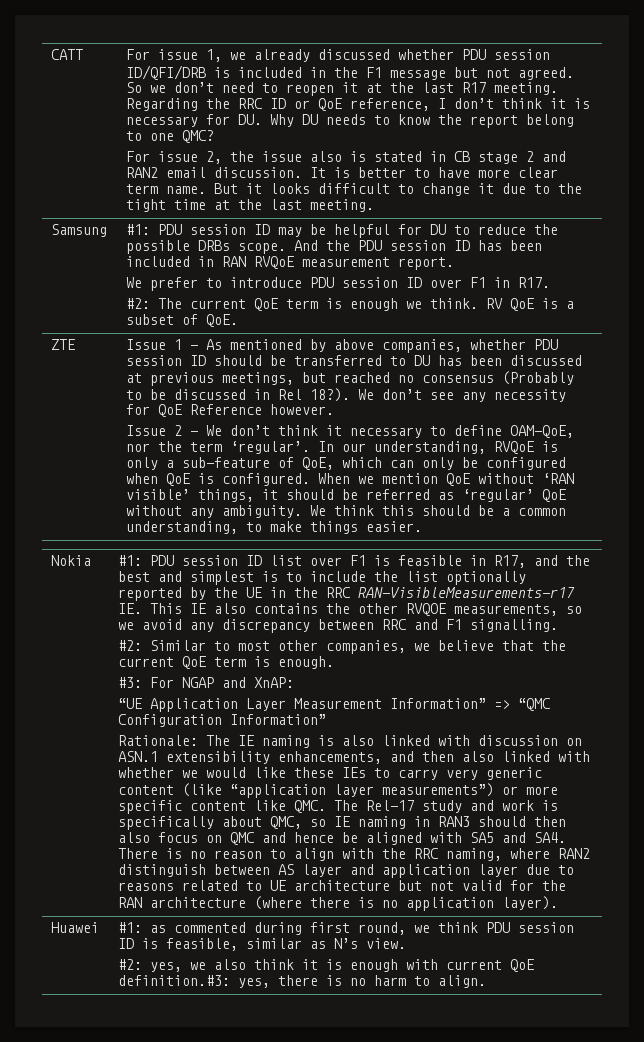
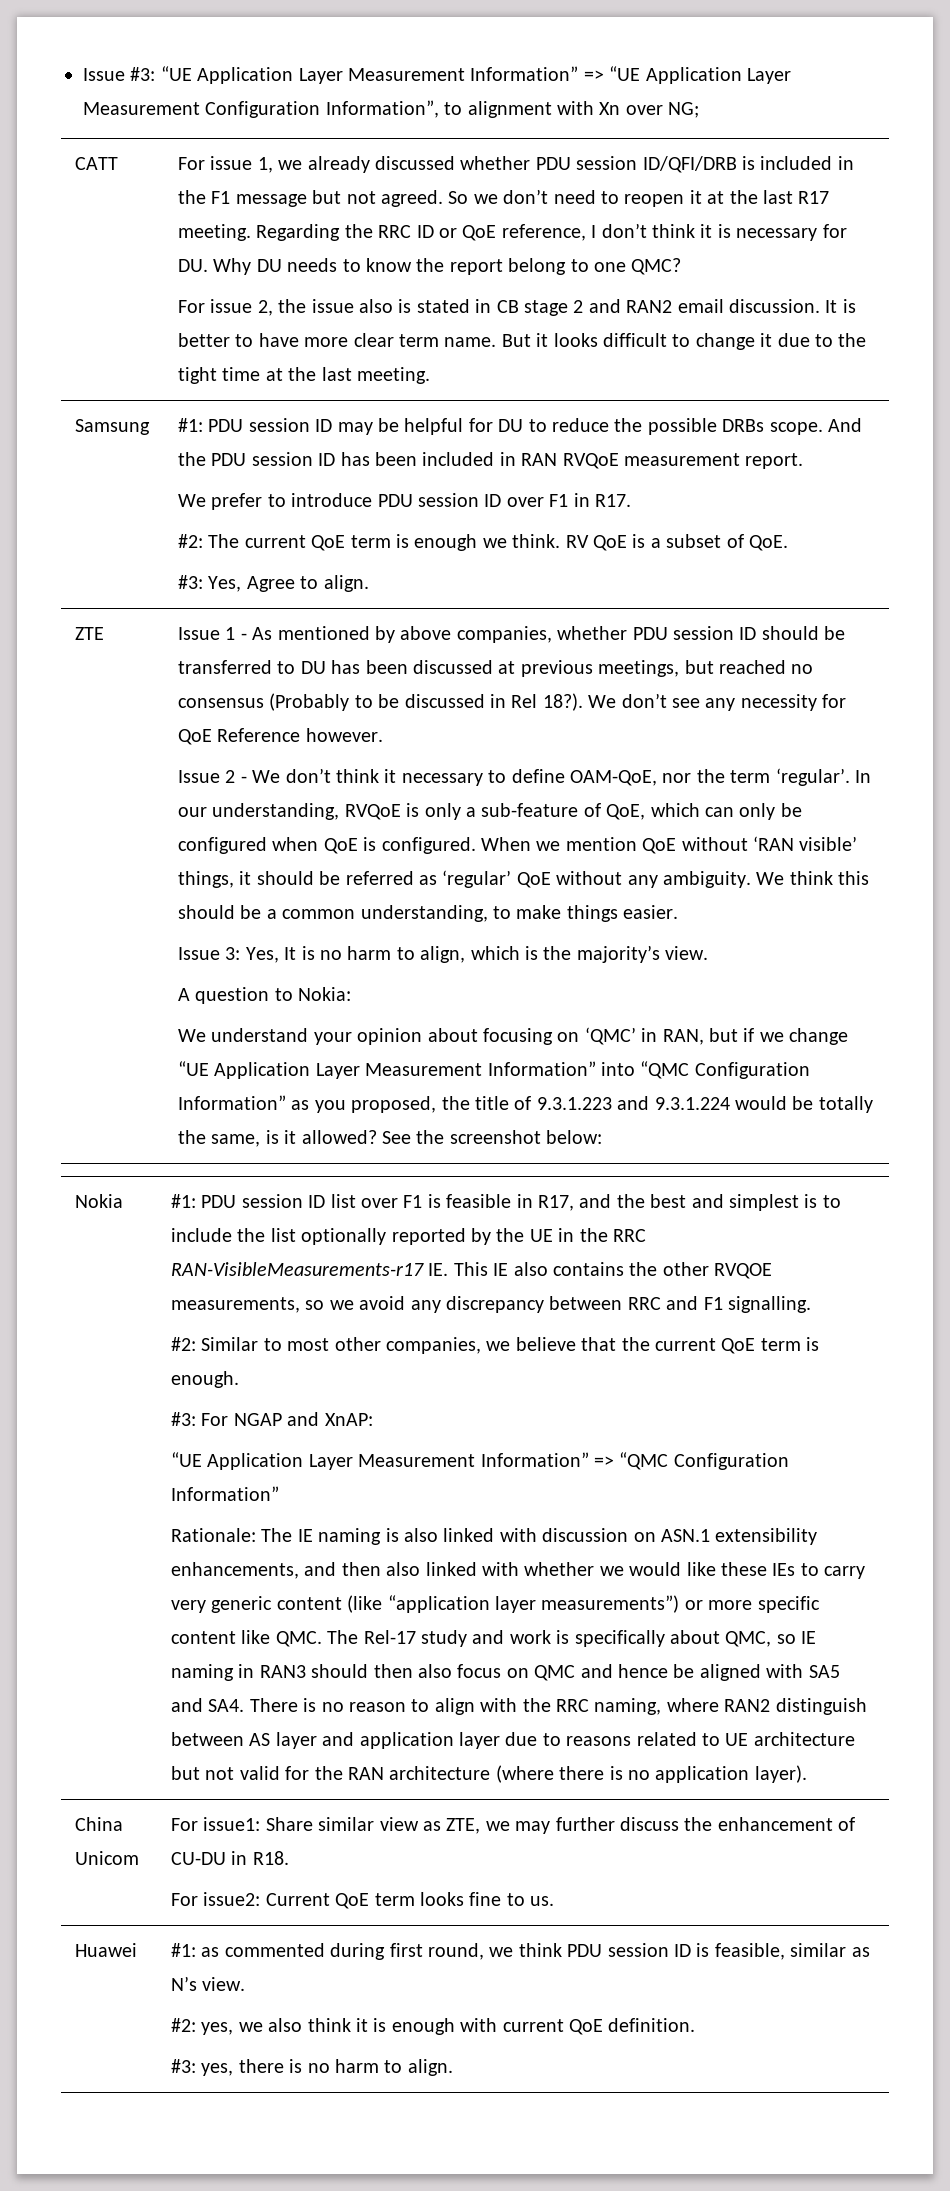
(51, 54) none -> [83,66,791,84] [83,100,700,118] Issue #3: “UE Application Layer Measurement Information” => “UE Application Layer Measurement Configuration Information”, to alignment with Xn over NG; //
(239, 320) none -> [178,575,369,592] // #3: Yes, Agree to align.
(423, 526) none -> [178,945,709,963] [178,987,352,1004] [178,1027,849,1045] [178,1061,810,1079] [178,1095,873,1113] [178,1130,603,1147] // Issue 3: Yes, It is no harm to align, which is the majority’s view. // A question to Nokia: // We understand your opinion about focusing on ‘QMC’ in RAN, but if we change “UE Application Layer Measurement Information” into “QMC Configuration Information” as you proposed, the title of 9.3.1.223 and 9.3.1.224 would be totally the same, is it allowed? See the screenshot below:
(559, 903) none -> [75,1817,124,1831] [75,1851,140,1865] [171,1817,856,1834] [171,1851,289,1865] [171,1892,555,1909] // China Unicom | For issue1: Share similar view as ZTE, we may further discuss the enhancement of CU-DU in R18. // For issue2: Current QoE term looks fine to us.
[118,975,231,986] definition.#3: -> [608,2018,696,2032] [171,2059,197,2073] definition. // #3:

